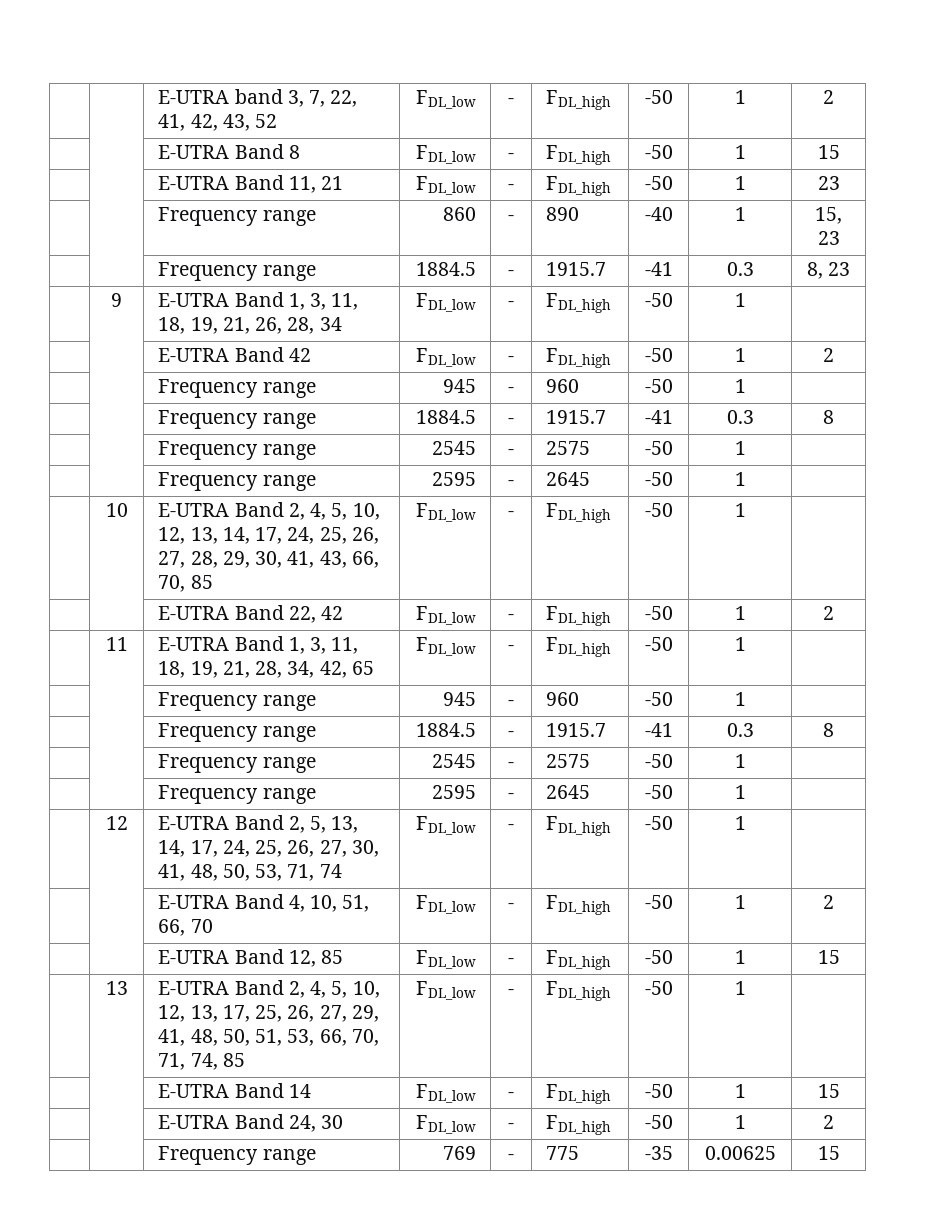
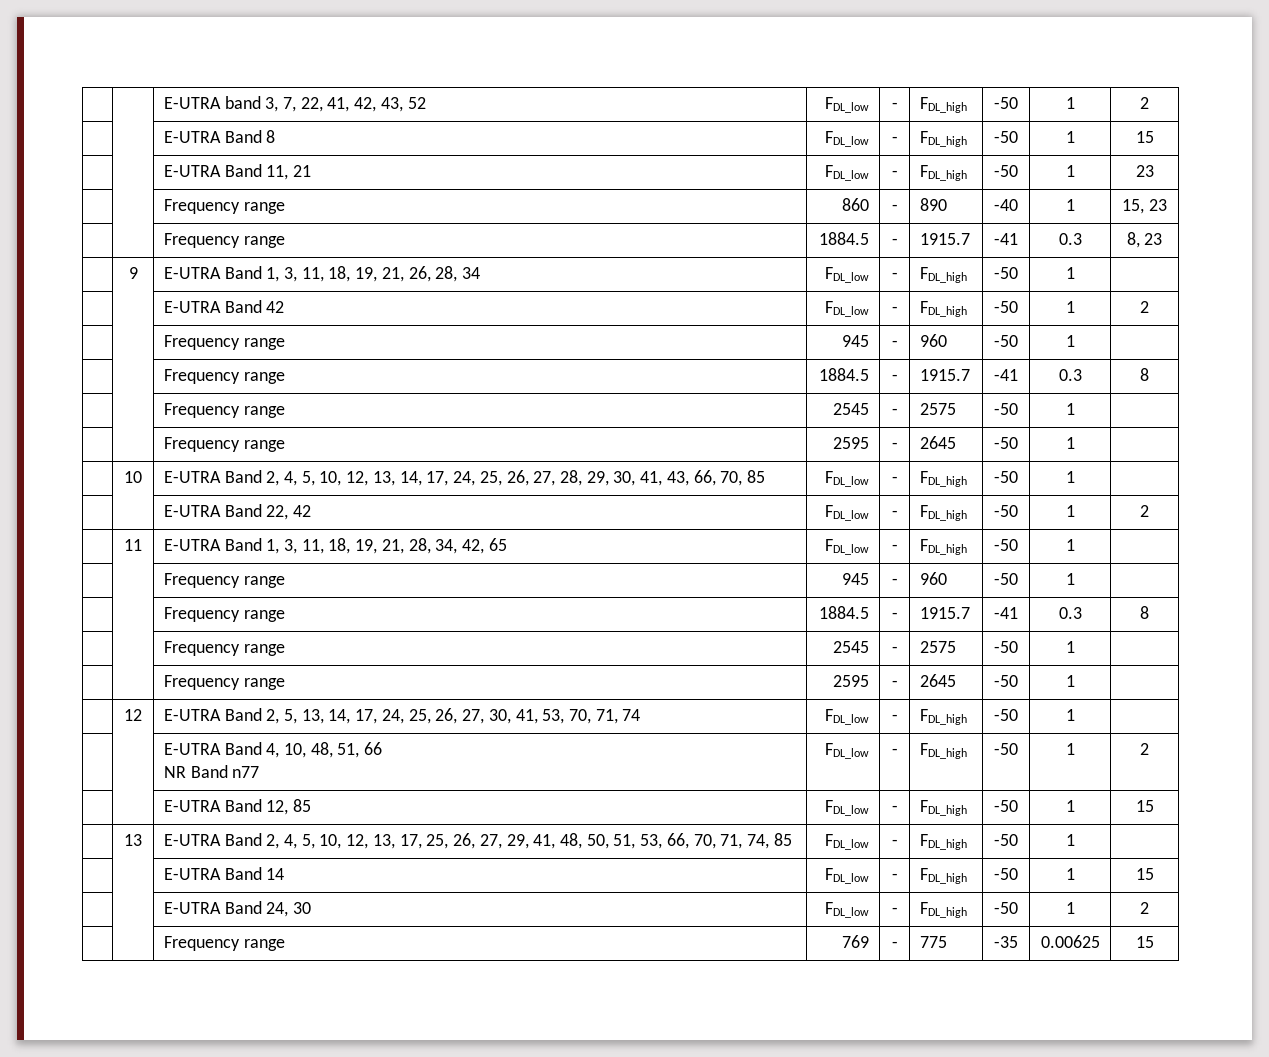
[190,864,283,881] 48, 50, 53, -> [542,709,592,724] 53, 70,
[342,895,370,912] [158,919,213,936] 51, 66, 70 -> [310,742,383,758] [163,765,260,778] 48, 51, 66 // NR Band n77

